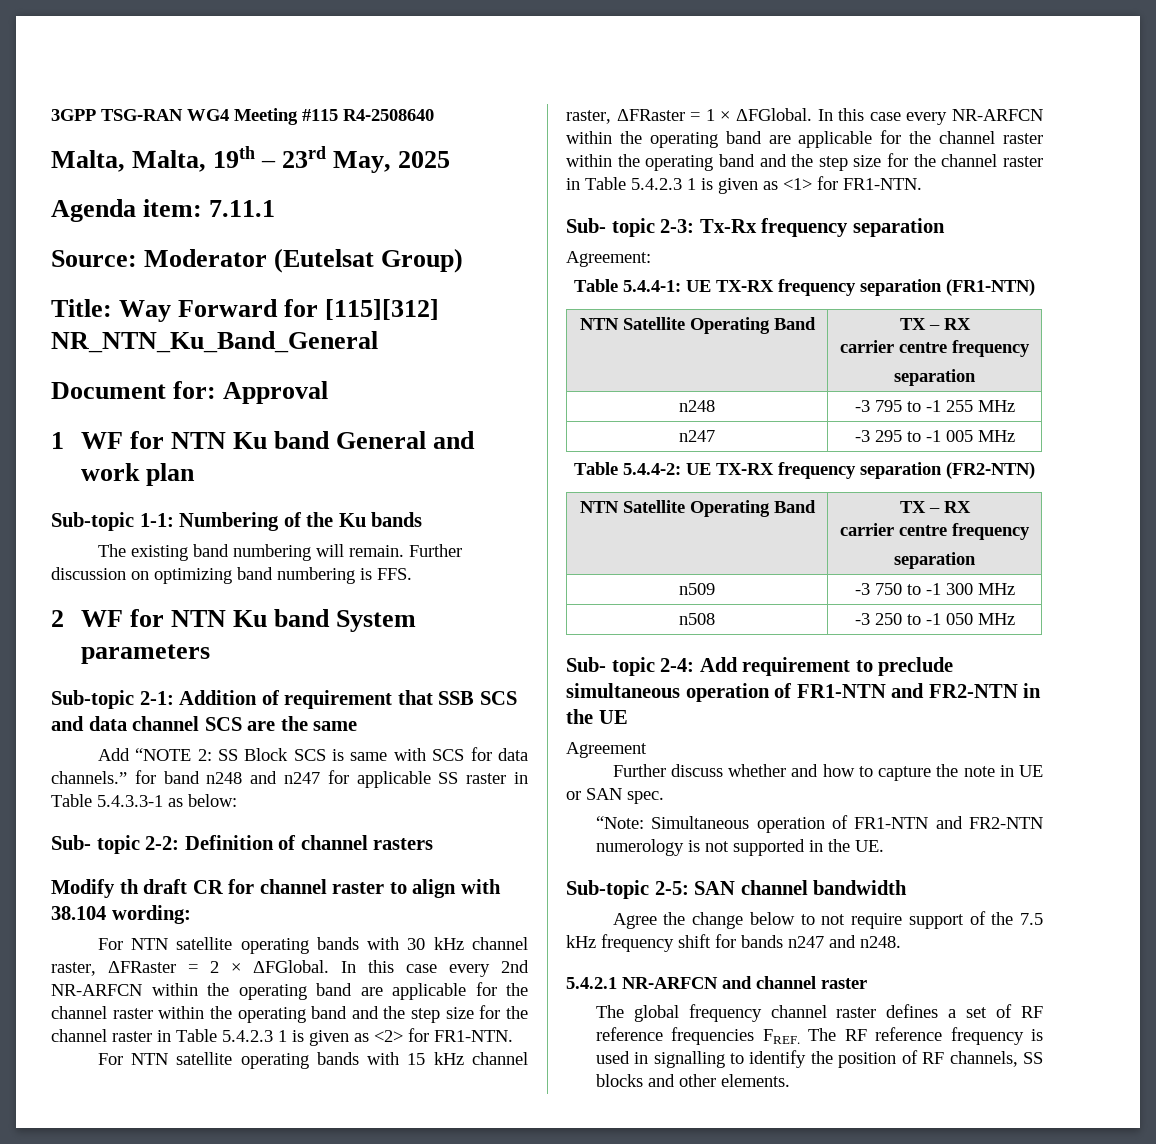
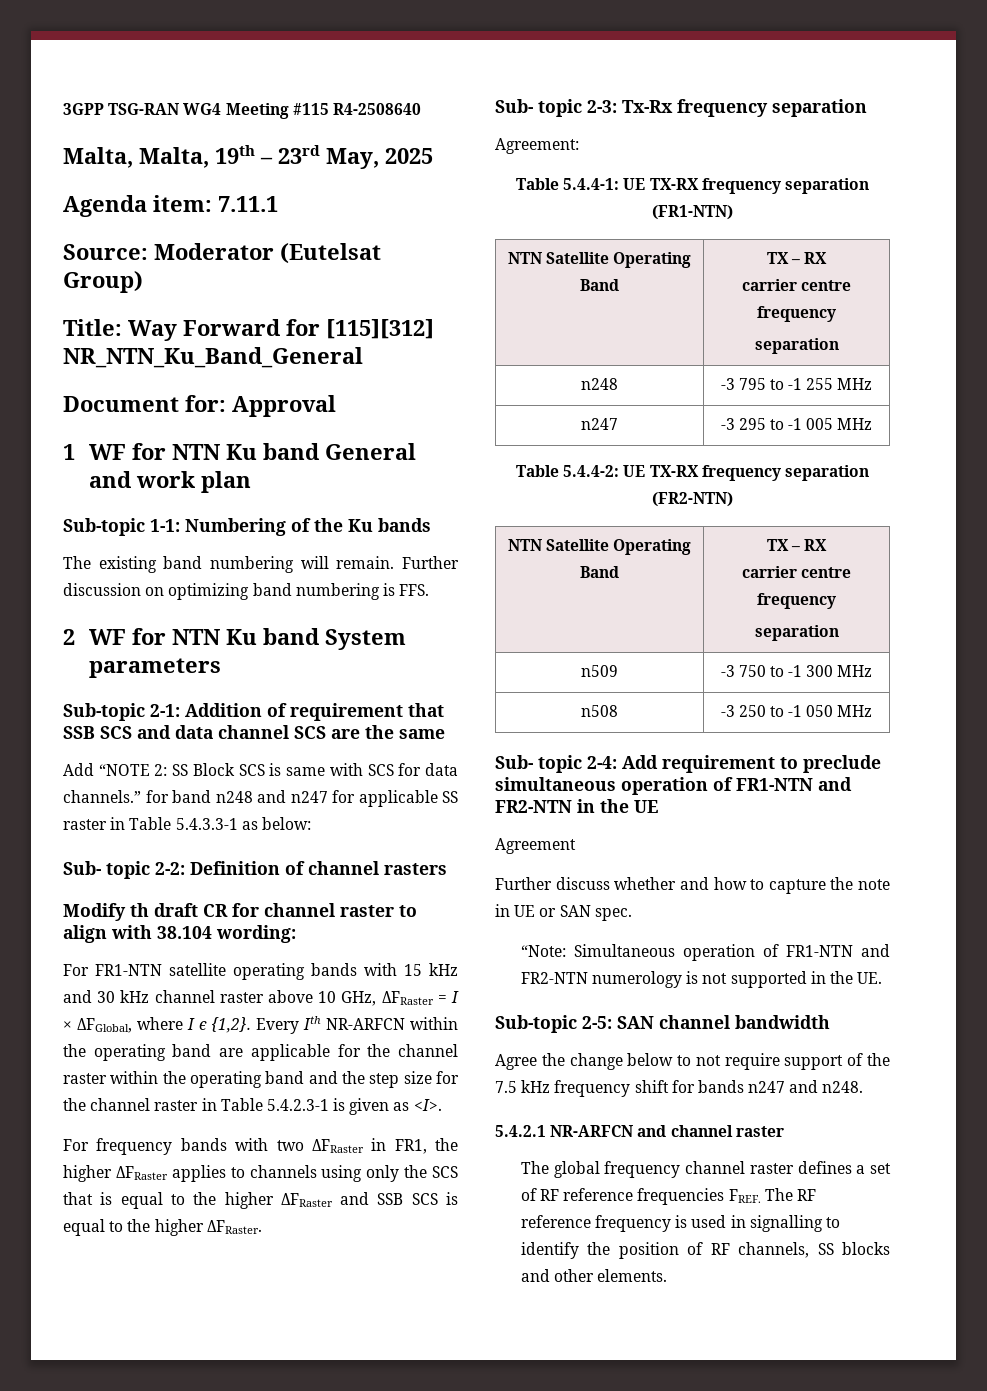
[131,937,529,954] [51,960,529,977] NTN satellite operating bands with 30 kHz channel raster, ΔFRaster = 2 × ΔFGlobal. In this case every 2nd -> [95,963,458,980] [63,990,459,1006] [63,1016,322,1034] FR1-NTN satellite operating bands with 15 kHz and 30 kHz channel raster above 10 GHz, ΔFRaster = I × ΔFGlobal, where I ϵ {1,2}. Every Ith
[222,1028,513,1046] [97,1052,529,1069] [566,108,1043,125] [566,130,1043,148] [566,153,1043,171] [566,176,922,194] 5.4.2.3 1 is given as <2> for FR1-NTN. // For NTN satellite operating bands with 15 kHz channel raster, ΔFRaster = 1 × ΔFGlobal. In this case every NR-ARFCN within the operating band are applicable for the channel raster within the operating band and the step size for the channel raster in Table 5.4.2.3 1 is given as <1> for FR1-NTN. -> [266,1098,442,1115] [63,1138,458,1155] [63,1165,458,1182] [63,1192,459,1209] [63,1219,262,1236] 5.4.2.3-1 is given as <I>. // For frequency bands with two ΔFRaster in FR1, the higher ΔFRaster applies to channels using only the SCS that is equal to the higher ΔFRaster and SSB SCS is equal to the higher ΔFRaster.

